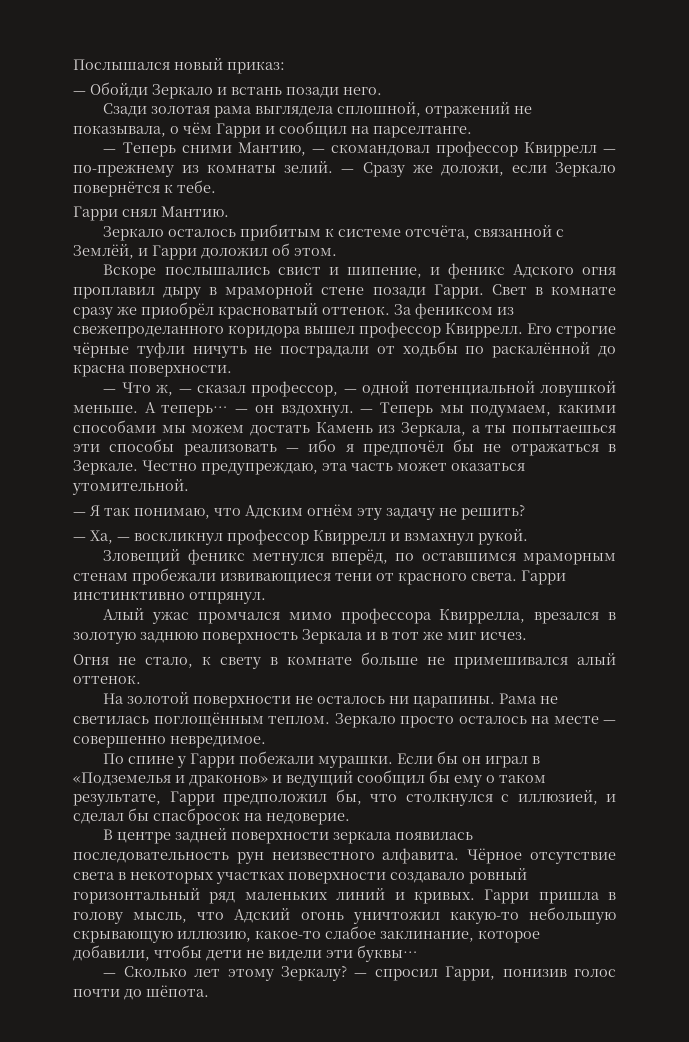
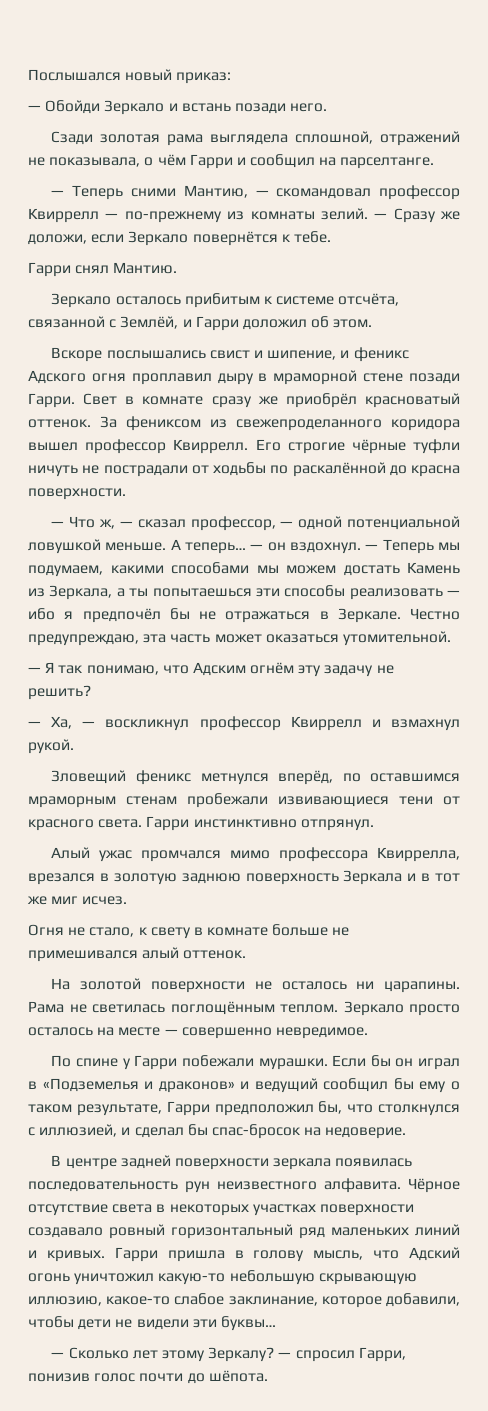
[153,808,240,825] спасбросок -> [211,1124,301,1139] спас-бросок

